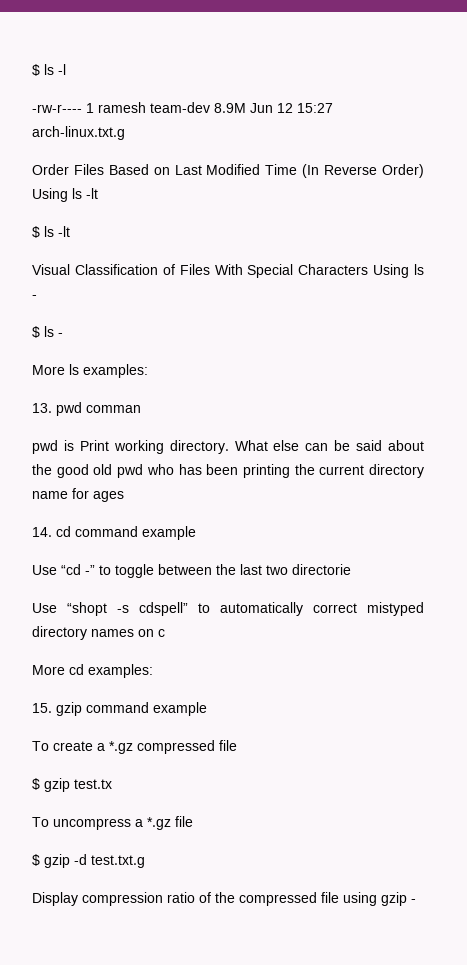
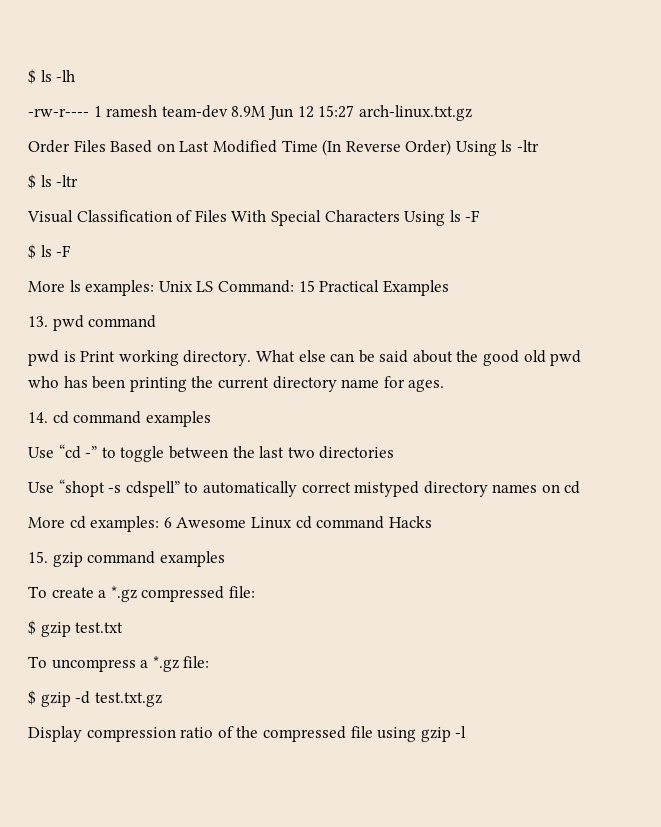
[32,64,66,76] $ ls -l -> [28,69,76,84] $ ls -lh
[32,126,125,140] arch-linux.txt.g -> [358,105,472,121] arch-linux.txt.gz
[86,188,98,199] [32,226,70,238] -lt // $ ls -lt -> [517,140,540,152] [28,174,79,189] -ltr // $ ls -ltr
[32,295,37,299] [32,326,63,338] - // $ ls - -> [465,210,481,222] [28,244,72,259] -F // $ ls -F
(148, 371) none -> [158,280,449,296] Unix LS Command: 15 Practical Examples
[86,405,141,413] comman -> [88,315,157,328] command
[93,491,124,502] ages -> [408,379,445,392] ages.
[142,526,196,540] example -> [145,411,211,427] examples
[292,564,351,575] directorie -> [319,446,395,459] directories
[158,629,165,637] c -> [564,481,581,494] cd
(153, 671) none -> [163,516,432,529] 6 Awesome Linux cd command Hacks
[153,702,207,716] example -> [159,551,225,567] examples
[219,740,237,751] [32,778,112,792] file // $ gzip test.tx -> [228,586,255,598] [28,620,124,637] file: // $ gzip test.txt
[175,816,193,827] file -> [183,656,210,668] file:
[91,855,145,868] test.txt.g -> [94,692,162,707] test.txt.gz
[411,899,416,903] - -> [455,726,467,738] -l

